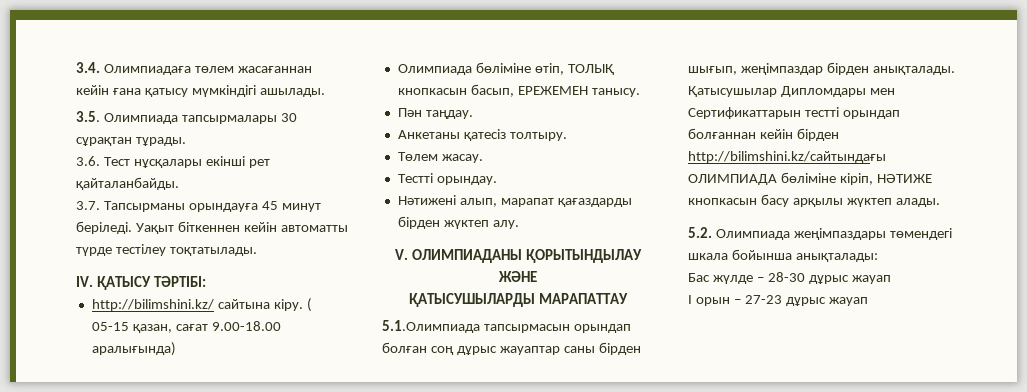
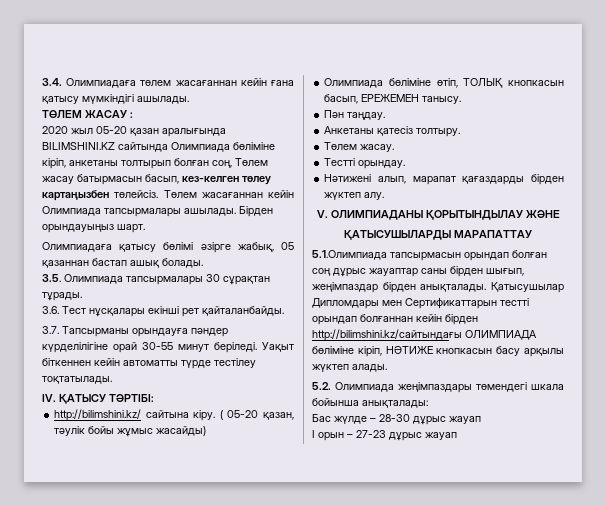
(325, 92) none -> [42,110,133,118] [42,126,226,137] [42,142,275,152] [42,158,268,169] [42,174,271,185] [42,190,294,201] [42,206,273,217] [42,224,145,233] [42,242,294,253] [42,258,203,268] // ТӨЛЕМ ЖАСАУ : // 2020 жыл 05-20 қазан аралығында BILIMSHINI.KZ сайтында Олимпиада бөліміне кіріп, анкетаны толтырып болған соң, Төлем жасау батырмасын басып, кез-келген төлеу картаңызбен төлейсіз. Төлем жасағаннан кейін Олимпиада тапсырмалары ашылады. Бірден орындауыңыз шарт. // Олимпиадаға қатысу бөлімі әзірге жабық, 05 қазаннан бастап ашық болады.
[261,201,278,210] 45 -> [191,328,228,337] [42,342,173,353] пәндер күрделілігіне орай 30-55
[91,321,281,333] [91,342,176,356] 05-15 қазан, сағат 9.00-18.00 аралығында) -> [227,410,295,420] [54,426,207,437] 05-20 қазан, тәулік бойы жұмыс жасайды)

